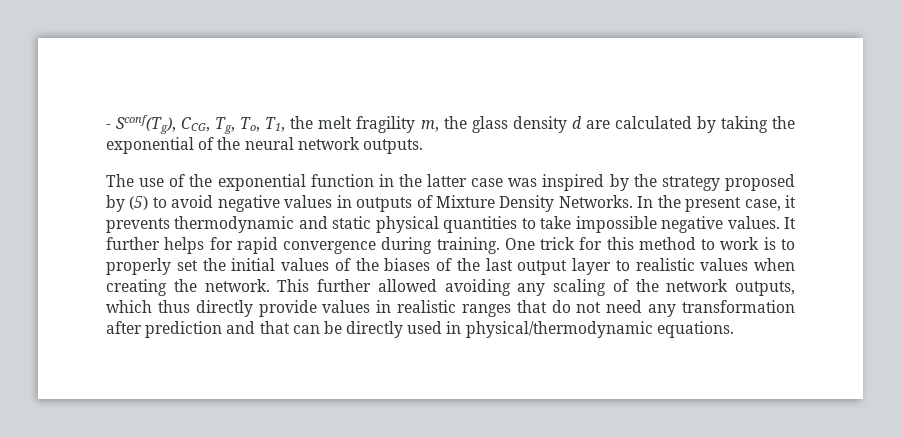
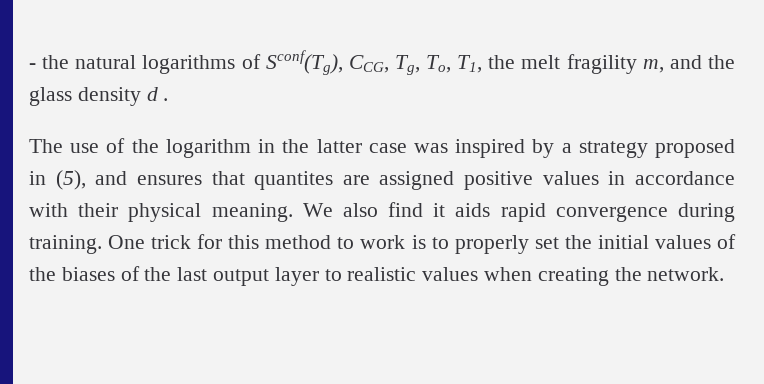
(111, 126) none -> [42,54,261,74] the natural logarithms of
(439, 126) none -> [669,55,702,69] and
[585,116,795,133] [106,137,423,154] are calculated by taking the exponential of the neural network outputs. -> [163,98,169,101] .
[217,174,374,191] exponential function -> [165,139,251,158] logarithm
[633,174,657,187] the -> [561,143,572,153] a
[106,195,796,212] [106,216,796,233] [106,237,233,254] by (5) to avoid negative values in outputs of Mixture Density Networks. In the present case, it prevents thermodynamic and static physical quantities to take impossible negative values. It further helps for -> [29,170,735,190] [29,202,491,222] in (5), and ensures that quantites are assigned positive values in accordance with their physical meaning. We also find it aids
[277,279,795,296] [106,300,795,317] [106,321,734,338] This further allowed avoiding any scaling of the network outputs, which thus directly provide values in realistic ranges that do not need any transformation after prediction and that can be directly used in physical/thermodynamic equations. -> (725, 274) none

